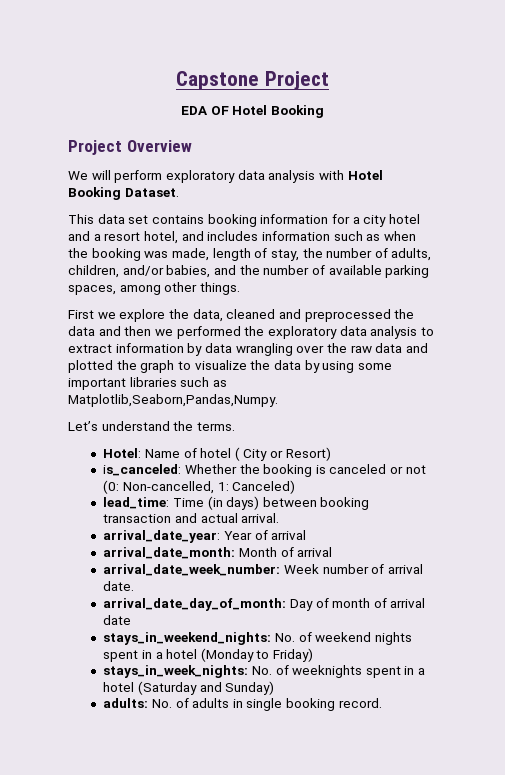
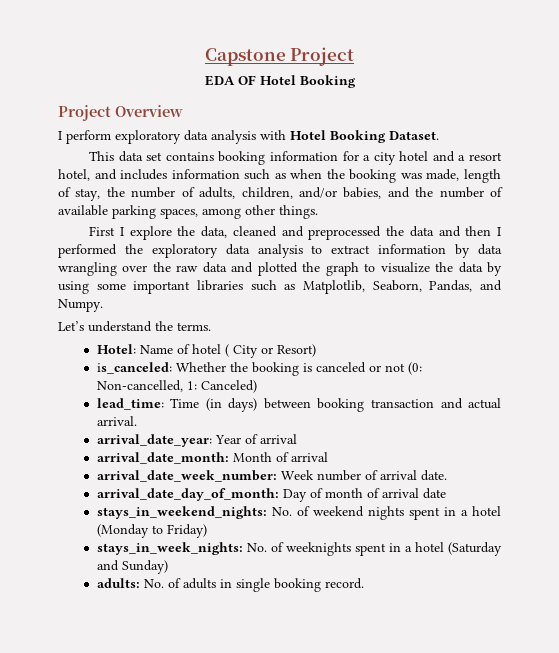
[68,170,111,180] We will -> [58,131,62,140] I
[97,312,116,319] we -> [119,227,124,236] I
[154,329,173,336] we -> [496,227,501,236] I
[68,394,278,407] Matplotlib,Seaborn,Pandas,Numpy. -> [302,280,502,294] [58,299,103,312] Matplotlib, Seaborn, Pandas, and Numpy.

